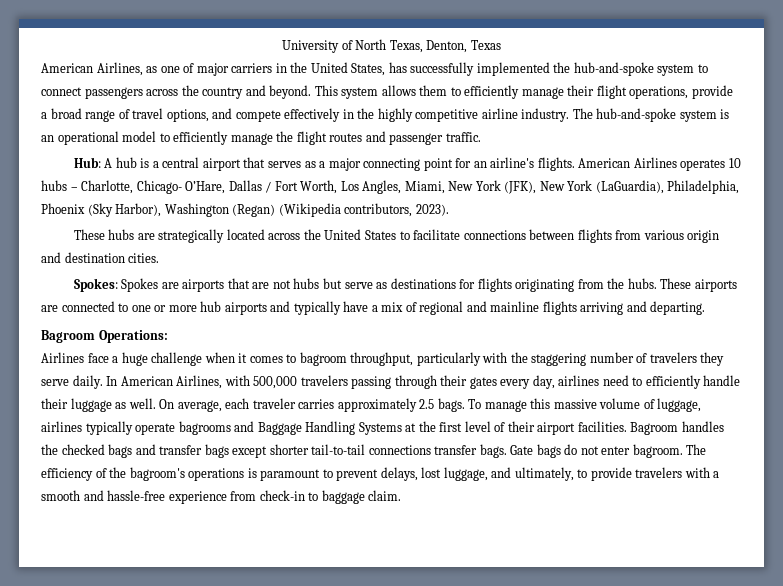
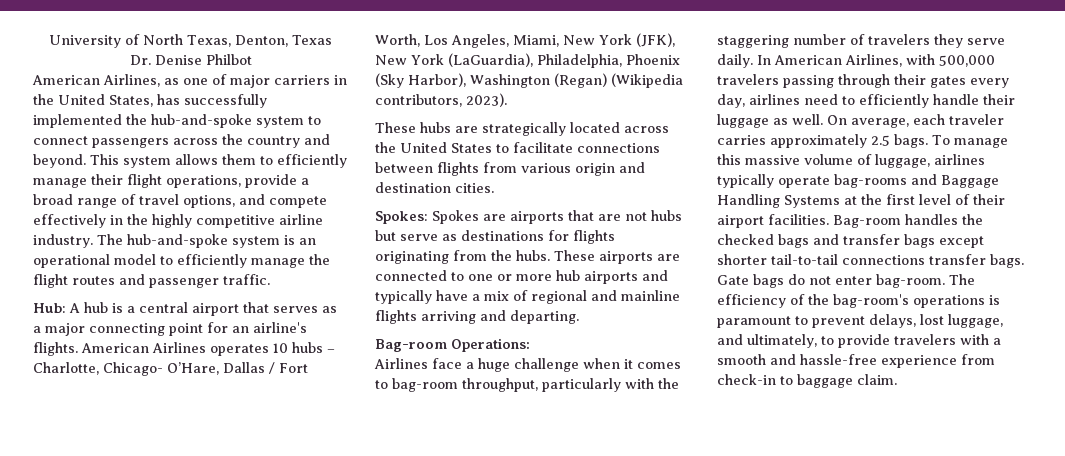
(501, 45) none -> [129,54,252,65] // Dr. Denise Philbot
[362,180,402,194] Angles, -> [451,34,509,48] Angeles,
[41,330,95,343] Bagroom -> [375,339,447,352] Bag-room
[299,352,347,366] bagroom -> [392,378,458,392] bag-room
[178,421,231,435] bagrooms -> [834,174,907,188] bag-rooms
[630,422,679,435] Bagroom -> [833,215,901,228] Bag-room
[632,444,683,458] bagroom. -> [876,274,945,288] bag-room.
[129,467,185,481] bagroom's -> [833,294,909,308] bag-room's

